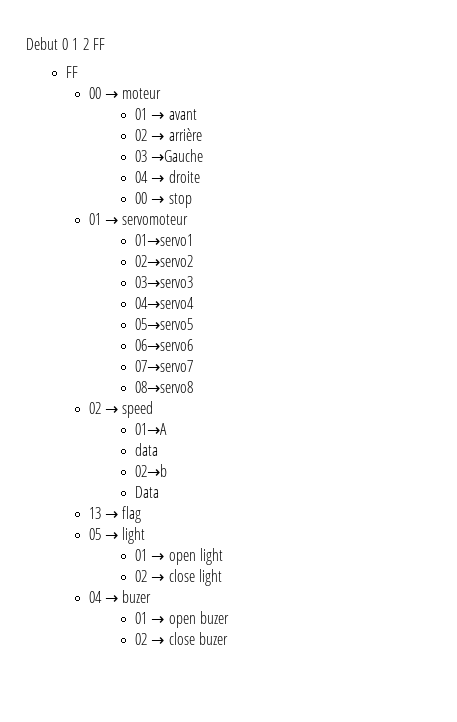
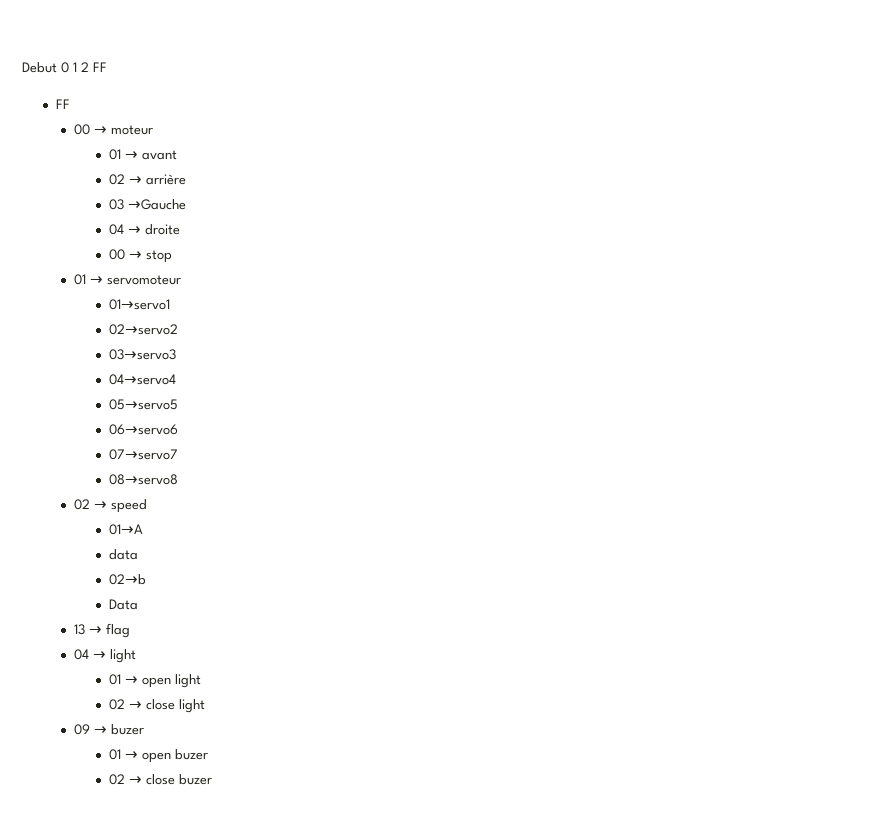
[89,528,102,540] 05 -> [73,649,89,660] 04
[89,591,103,603] 04 -> [73,724,90,735] 09

